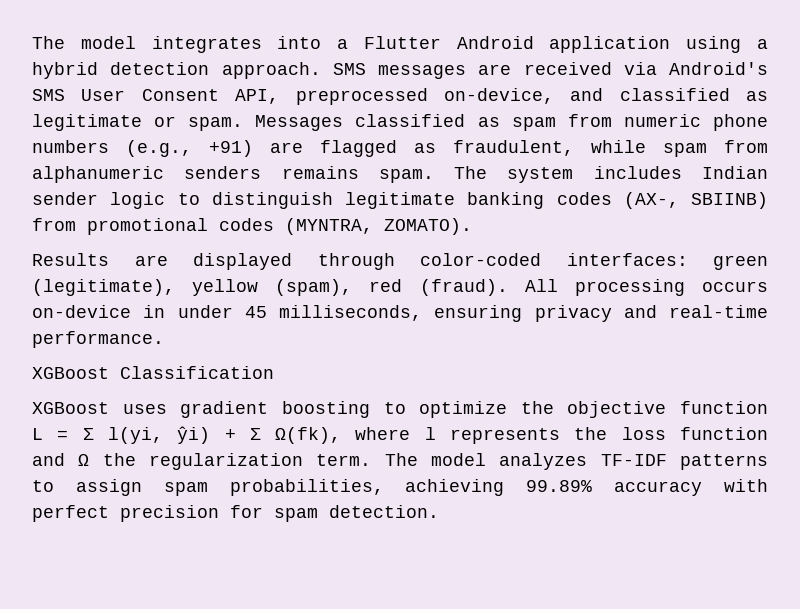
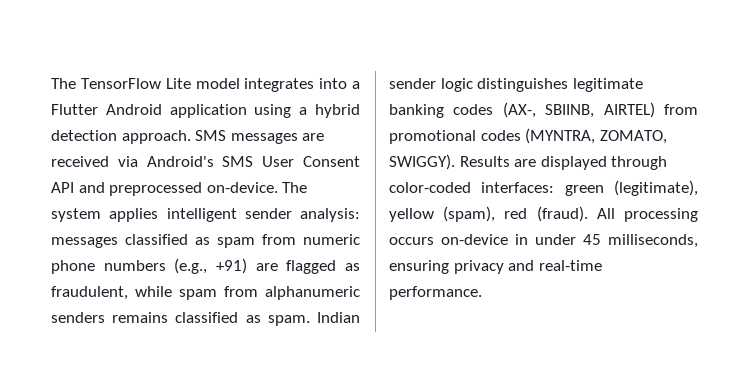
[32,36,65,49] The -> [51,78,191,89] The TensorFlow Lite
[235,88,768,105] [32,114,344,131] API, preprocessed on-device, and classified as legitimate or spam. Messages -> [51,182,308,196] [51,208,360,222] [51,237,118,248] API and preprocessed on-device. The system applies intelligent sender analysis: messages
[378,166,682,183] spam. The system includes -> [175,312,310,326] classified as spam.
[177,192,333,209] to distinguish -> [477,78,569,92] distinguishes
[691,192,768,209] SBIINB) -> [545,102,655,118] SBIINB, AIRTEL)
[384,218,472,235] ZOMATO). // -> [599,130,667,144] [389,154,455,170] ZOMATO, SWIGGY).
[32,366,274,379] [32,401,768,418] [32,426,768,444] [32,453,768,470] [32,479,768,496] [32,505,439,522] // XGBoost Classification // XGBoost uses gradient boosting to optimize the objective function L = Σ l(yi, ŷi) + Σ Ω(fk), where l represents the loss function and Ω the regularization term. The model analyzes TF-IDF patterns to assign spam probabilities, achieving 99.89% accuracy with perfect precision for spam detection. -> (482, 293) none

